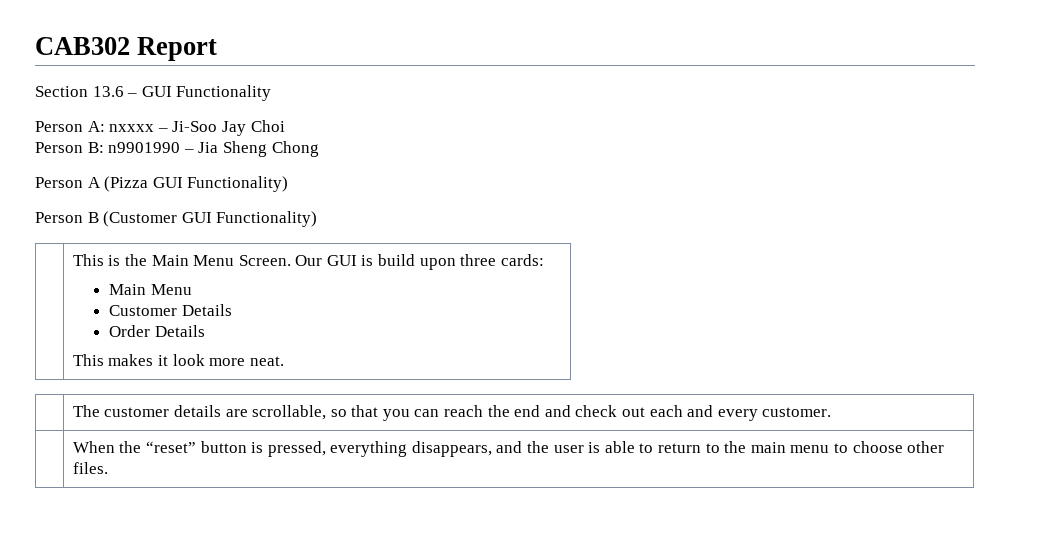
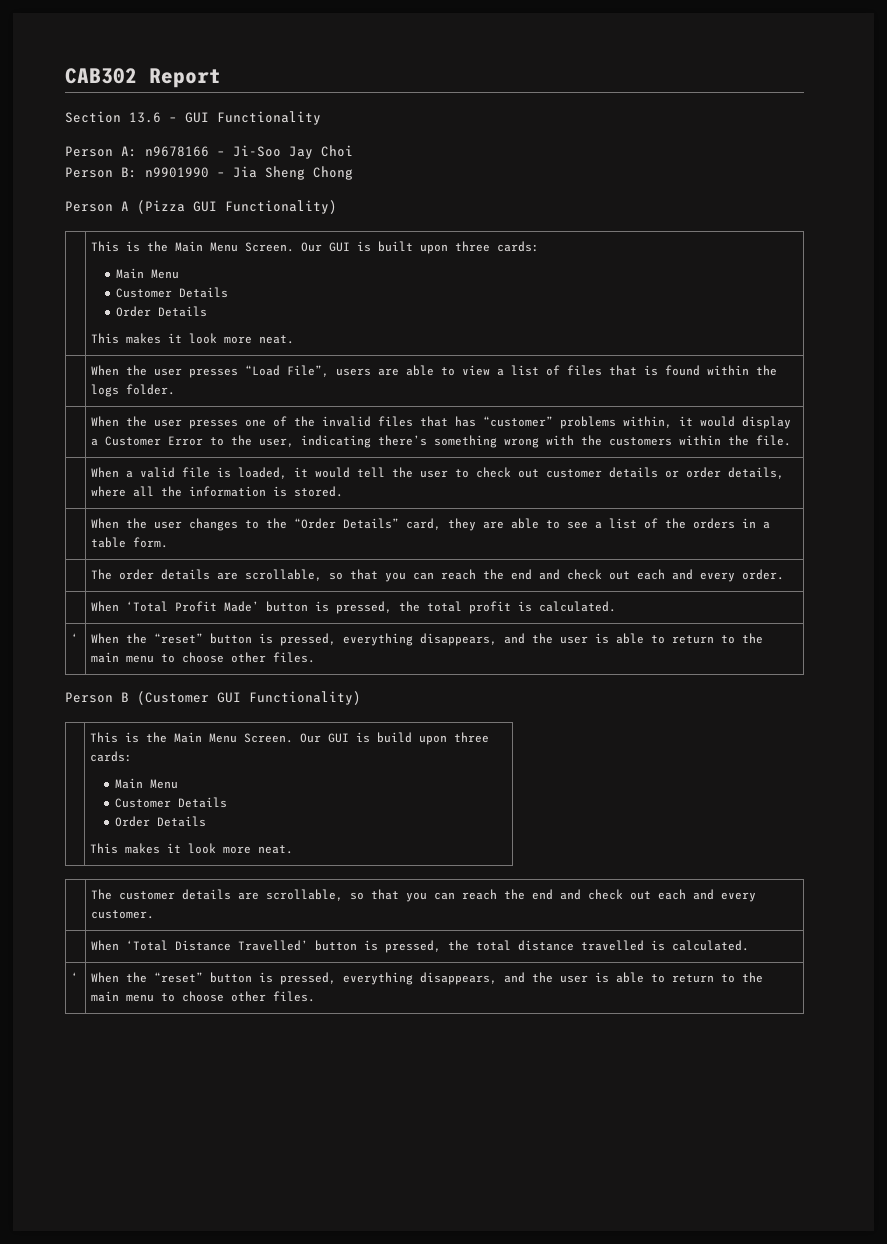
[109,124,155,132] nxxxx -> [145,146,209,157] n9678166
(289, 184) none -> [91,241,540,254] [115,268,179,279] [115,287,228,298] [115,306,207,317] [91,333,295,344] [91,365,778,378] [91,384,176,397] [91,416,792,429] [91,435,792,448] [91,467,785,479] [91,486,344,497] [91,518,771,531] [91,537,169,548] [91,569,785,582] [91,601,617,614] [71,633,79,643] [91,633,764,646] [91,652,316,663] // | This is the Main Menu Screen. Our GUI is built upon three cards: // Main Menu // Customer Details // Order Details // This makes it look more neat. // | When the user presses “Load File”, users are able to view a list of files that is found within the logs folder. // | When the user presses one of the invalid files that has “customer” problems within, it would display a Customer Error to the user, indicating there’s something wrong with the customers within the file. // | When a valid file is loaded, it would tell the user to check out customer details or order details, where all the information is stored. // | When the user changes to the “Order Details” card, they are able to see a list of the orders in a table form. // | The order details are scrollable, so that you can reach the end and check out each and every order. // | When ‘Total Profit Made’ button is pressed, the total profit is calculated. // ‘ | When the “reset” button is pressed, everything disappears, and the user is able to return to the main menu to choose other files.
(832, 412) none -> [91,940,750,953] [71,972,79,982] | When ‘Total Distance Travelled’ button is pressed, the total distance travelled is calculated. // ‘

